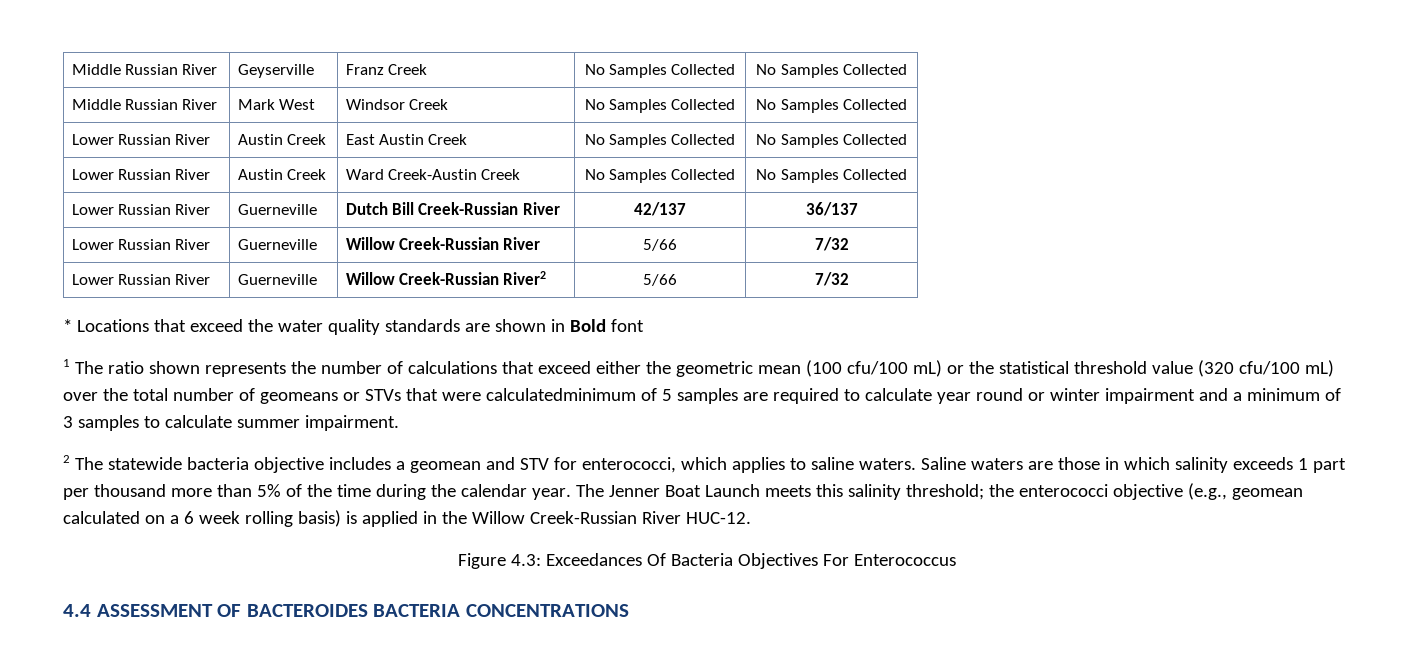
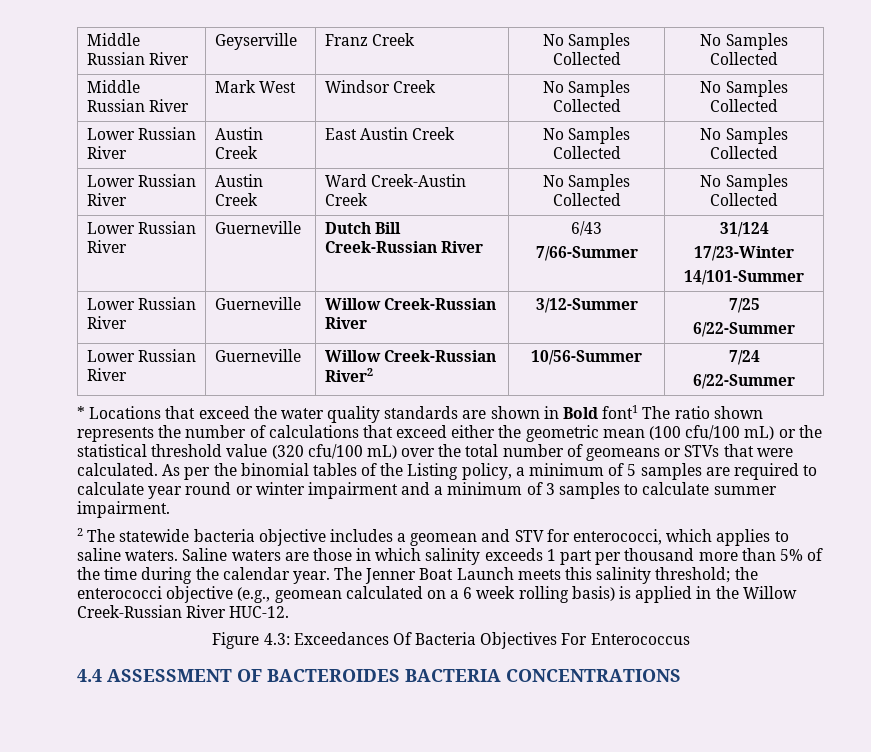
[634,202,686,216] [805,202,858,216] 42/137 | 36/137 -> [571,221,602,236] [535,246,638,261] [719,222,769,237] [694,246,794,261] [684,270,804,285] 6/43 // 7/66-Summer | 31/124 // 17/23-Winter // 14/101-Summer
[643,239,677,251] [814,237,849,251] 5/66 | 7/32 -> [535,298,638,313] [728,298,760,313] [693,322,795,337] 3/12-Summer | 7/25 // 6/22-Summer
[643,274,677,286] [814,272,849,286] 5/66 | 7/32 -> [531,350,642,365] [728,350,760,365] [693,374,795,389] 10/56-Summer | 7/24 // 6/22-Summer
[610,319,644,332] [63,359,70,367] font // 1 -> [602,405,639,419] font1
[485,388,636,401] calculatedminimum -> [77,463,605,480] calculated. As per the binomial tables of the Listing policy, a minimum

